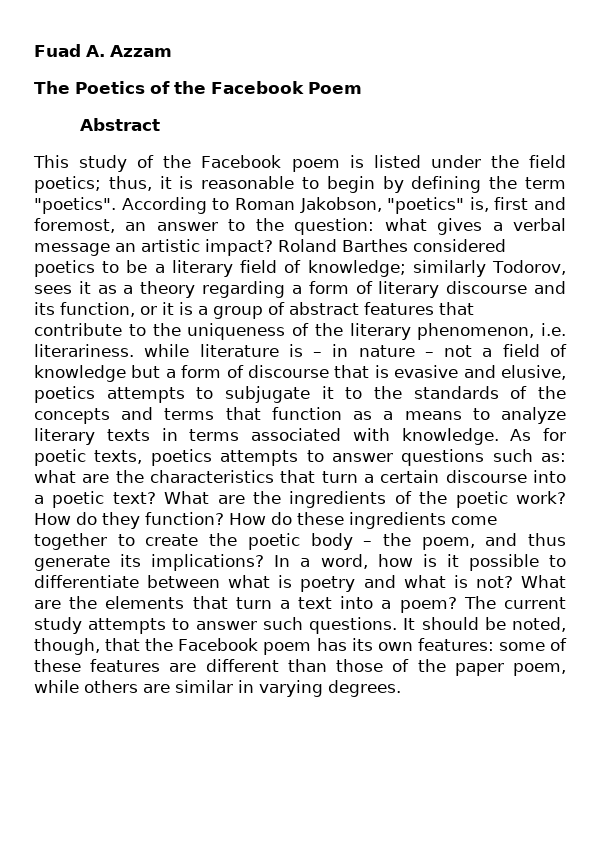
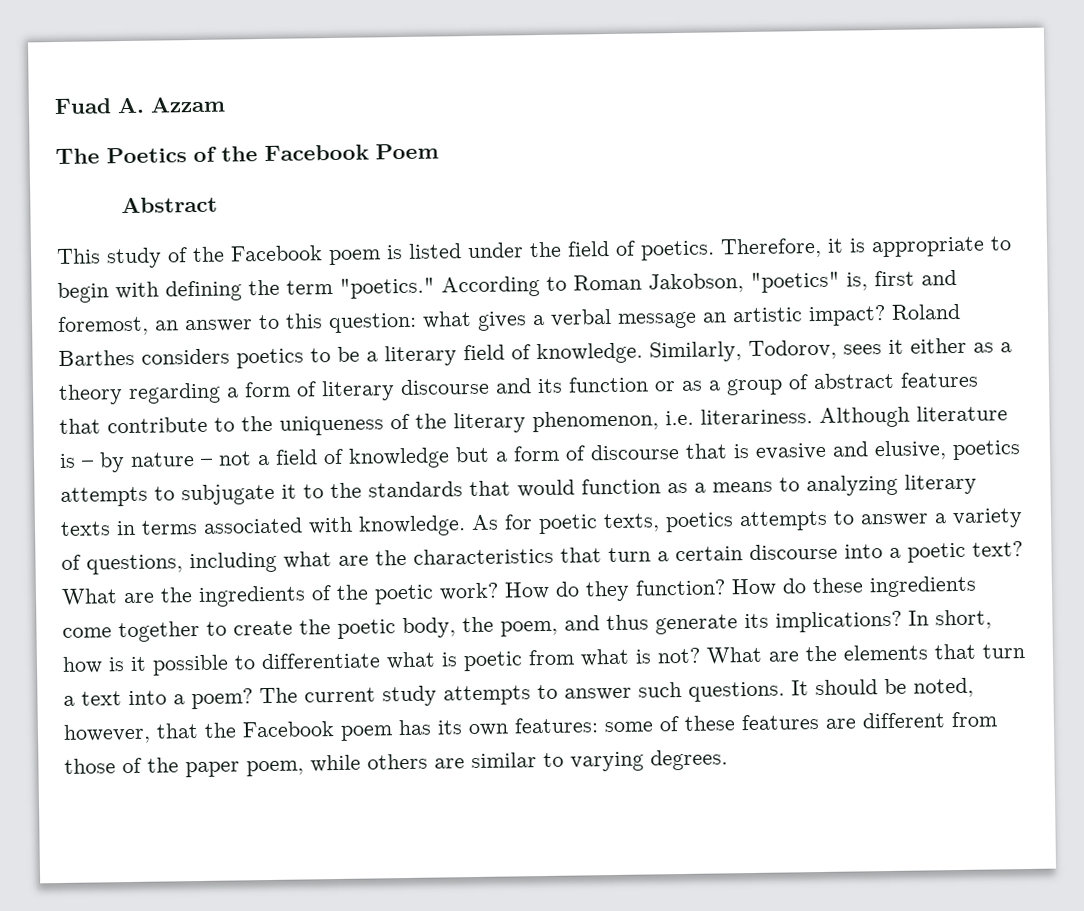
[34,176,295,193] poetics; thus, it is reasonable -> [615,236,985,261] of poetics. Therefore, it is appropriate
[382,176,404,193] by -> [115,281,159,300] with
[34,197,116,214] "poetics". -> [339,277,435,299] "poetics."
[255,218,284,231] the -> [285,313,323,329] this
[413,239,506,252] considered -> [141,348,230,365] considers
[307,260,486,277] knowledge; similarly -> [536,341,742,365] knowledge. Similarly,
(91, 287) none -> [910,337,967,354] either
[60,302,193,317] function, or it is -> [568,376,703,393] function or as
[144,344,190,357] while -> [819,406,910,428] Although
[332,344,349,357] in -> [99,452,125,473] by
[510,386,567,399] [34,407,261,424] of the concepts and terms that -> [469,479,575,498] that would
[501,407,566,424] analyze -> [806,474,898,497] analyzing
[401,449,566,466] questions such as: -> [934,508,1023,529] [61,551,277,575] a variety of questions, including
[310,533,373,550] body – -> [402,617,456,639] body,
[300,554,368,569] a word, -> [935,609,992,630] short,
[147,575,396,592] between what is poetry and -> [386,649,575,672] what is poetic from
[34,638,100,655] though, -> [63,723,151,744] however,
[287,659,327,672] than -> [951,711,997,728] from
[238,680,254,693] in -> [543,752,564,768] to

